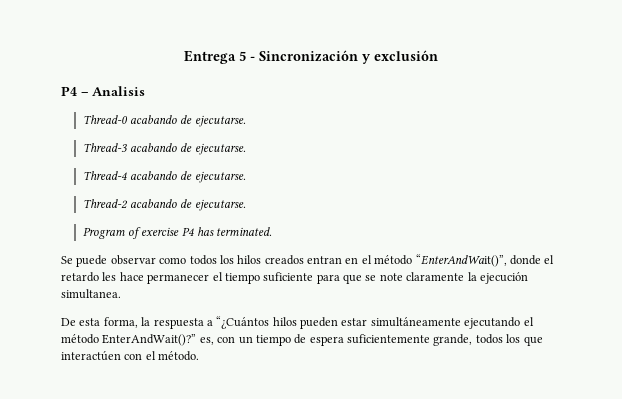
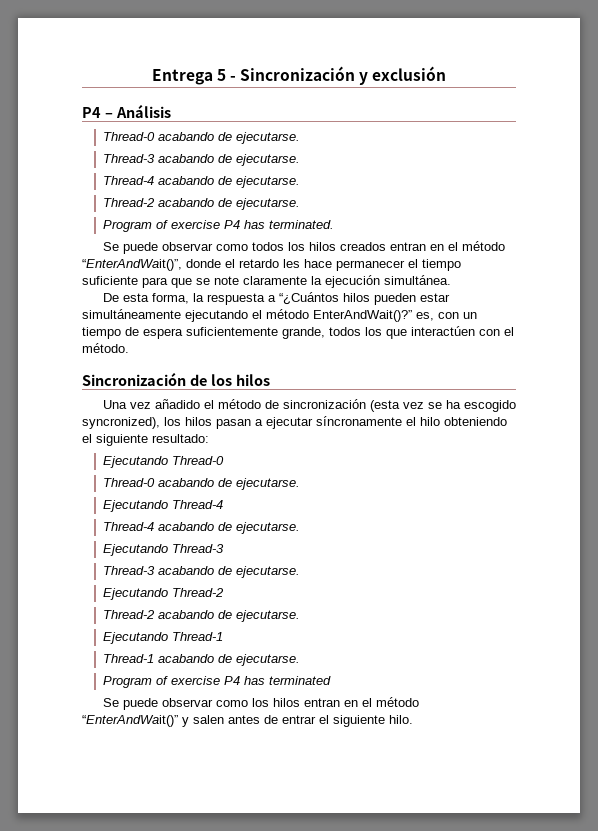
[92,86,145,96] Analisis -> [115,104,171,118] Análisis
[61,289,121,299] simultanea. -> [384,275,451,285] simultánea.
(200, 356) none -> [82,372,270,386] [102,399,516,412] [82,416,507,429] [82,434,209,446] [103,456,225,468] [103,478,301,490] [103,500,224,512] [103,522,301,534] [103,544,225,556] [103,566,301,578] [103,588,225,600] [103,610,301,622] [103,632,224,644] [103,654,301,666] [103,676,332,688] [102,697,419,710] [82,715,413,727] // Sincronización de los hilos // Una vez añadido el método de sincronización (esta vez se ha escogido syncronized), los hilos pasan a ejecutar síncronamente el hilo obteniendo el siguiente resultado: // Ejecutando Thread-0 // Thread-0 acabando de ejecutarse. // Ejecutando Thread-4 // Thread-4 acabando de ejecutarse. // Ejecutando Thread-3 // Thread-3 acabando de ejecutarse. // Ejecutando Thread-2 // Thread-2 acabando de ejecutarse. // Ejecutando Thread-1 // Thread-1 acabando de ejecutarse. // Program of exercise P4 has terminated // Se puede observar como los hilos entran en el método “EnterAndWait()” y salen antes de entrar el siguiente hilo.

